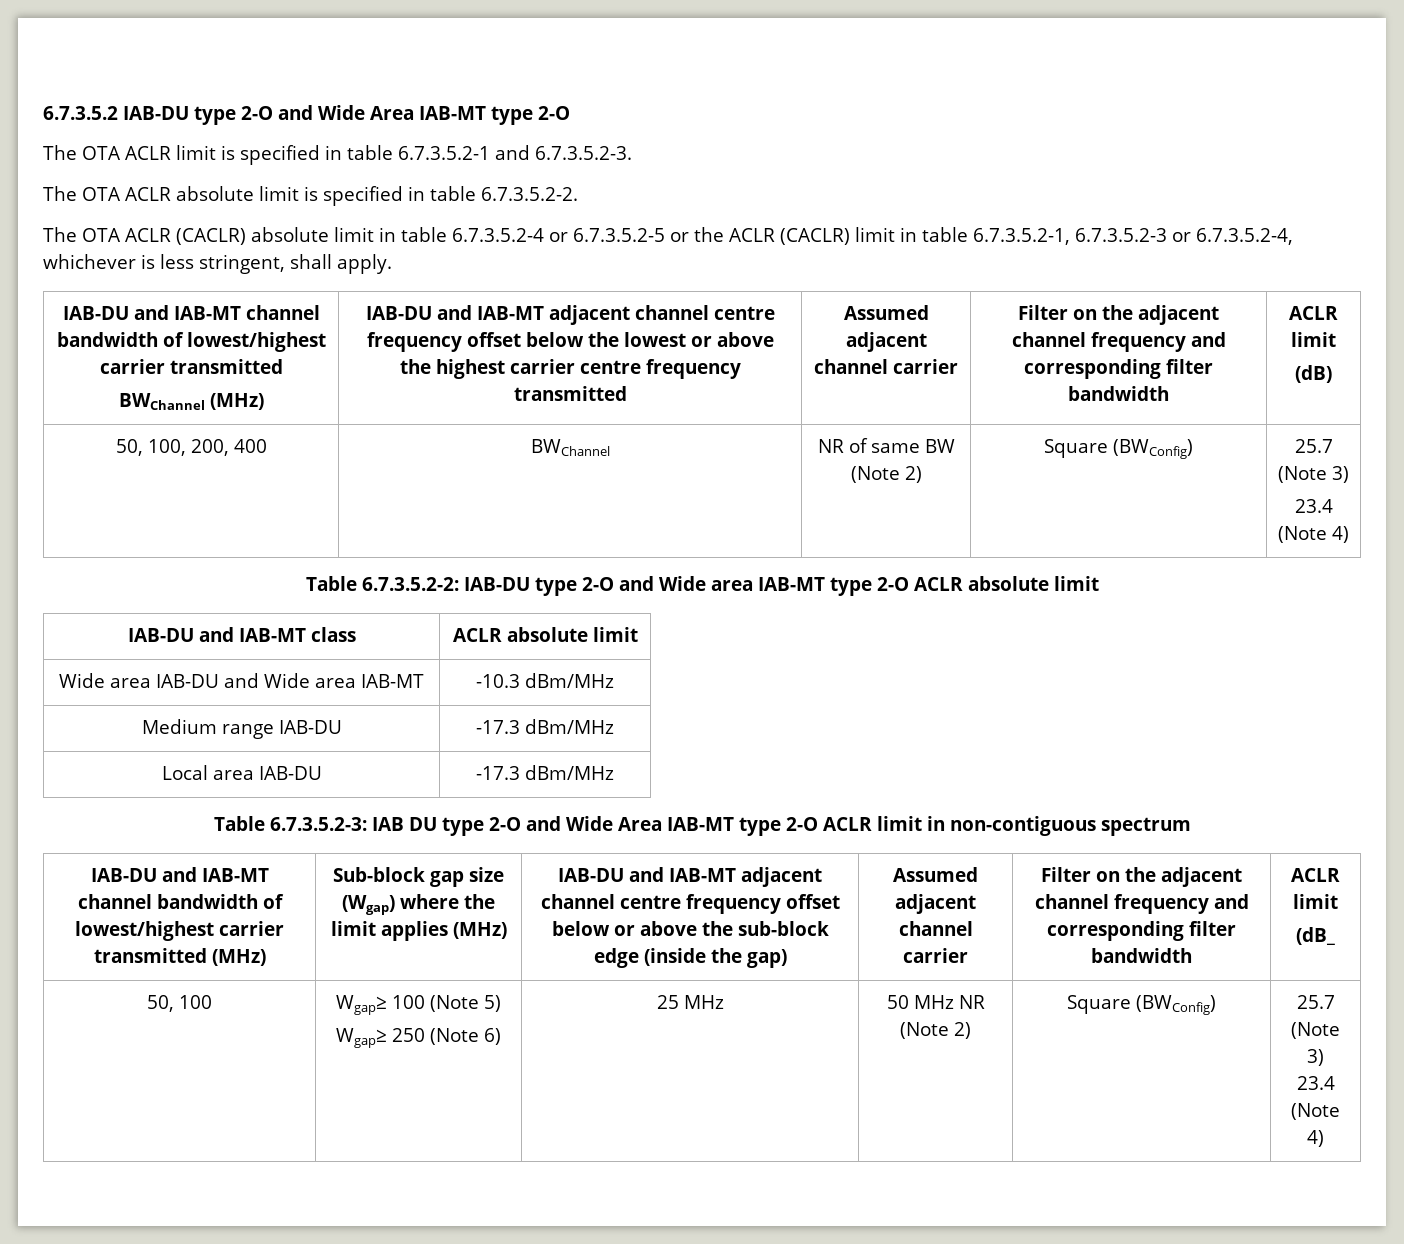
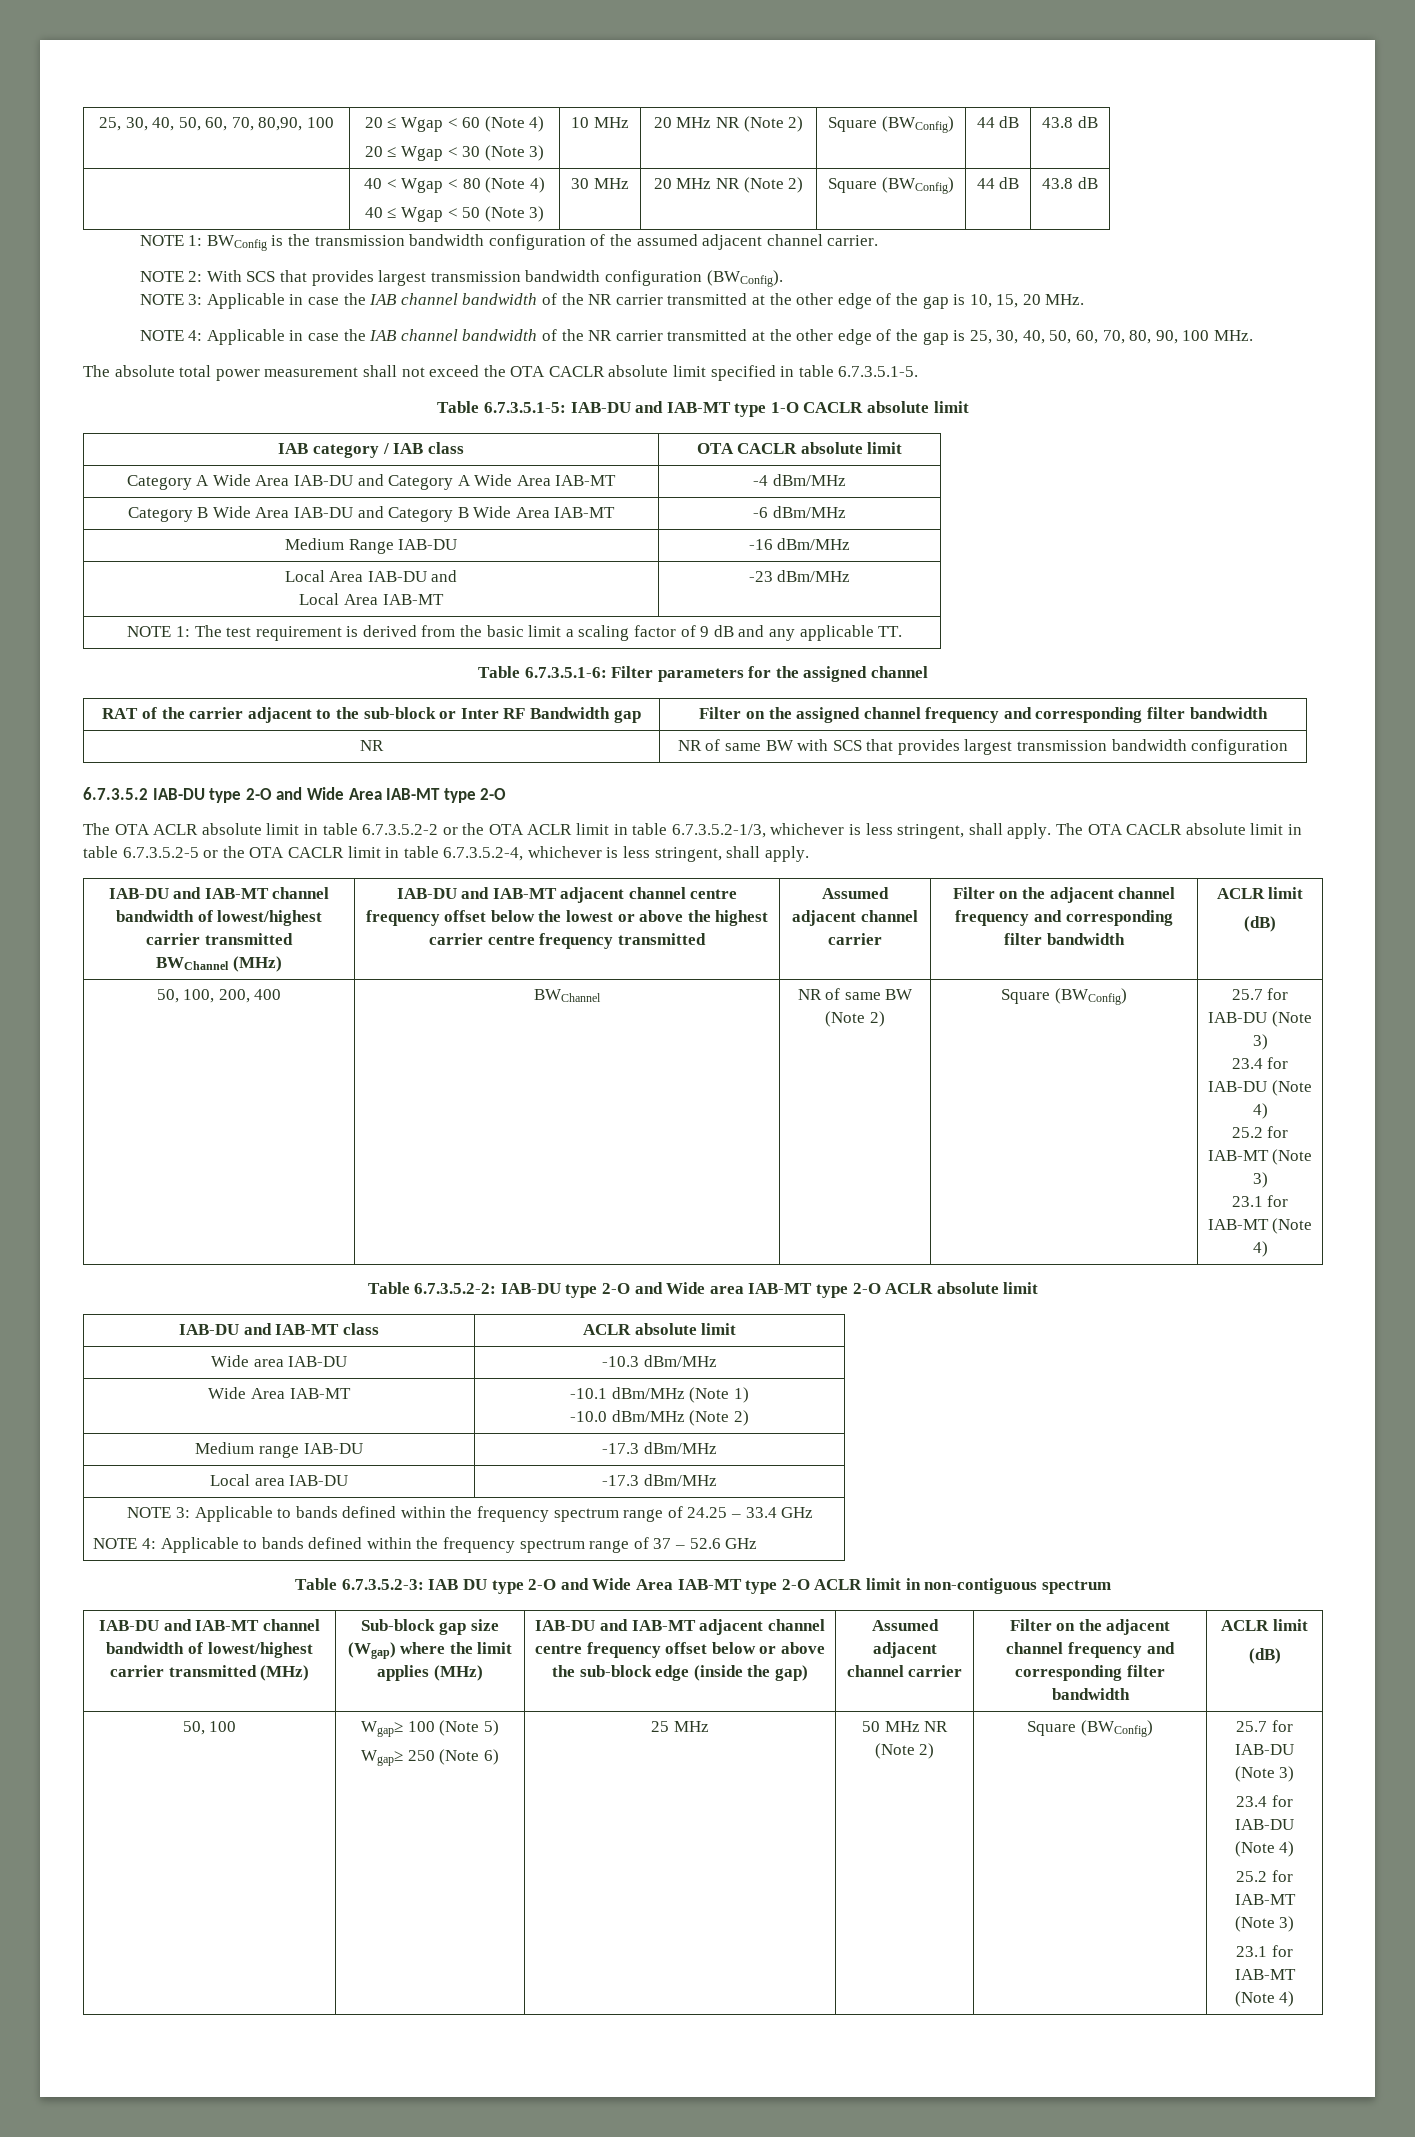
(43, 113) none -> [98,117,335,131] [364,116,545,132] [364,145,545,161] [571,117,629,128] [653,116,804,132] [828,116,954,133] [976,116,1020,128] [1042,116,1098,128] [364,177,545,193] [364,206,545,222] [571,178,629,189] [653,177,804,193] [828,177,954,194] [976,177,1020,189] [1042,177,1098,189] [139,234,879,251] [139,270,783,287] [139,293,1085,309] [139,329,1253,345] [83,365,919,381] [437,401,969,417] [278,442,464,458] [696,442,903,454] [126,474,617,490] [753,474,846,486] [127,506,616,522] [753,506,846,518] [284,538,458,554] [748,538,851,550] [284,570,458,582] [299,593,444,605] [748,570,851,582] [127,625,903,641] [477,666,929,682] [102,707,641,723] [699,707,1268,723] [360,740,384,751] [677,739,1289,755] 25, 30, 40, 50, 60, 70, 80,90, 100 | 20 ≤ Wgap < 60 (Note 4) // 20 ≤ Wgap < 30 (Note 3) | 10 MHz | 20 MHz NR (Note 2) | Square (BWConfig) | 44 dB | 43.8 dB // | 40 < Wgap < 80 (Note 4) // 40 ≤ Wgap < 50 (Note 3) | 30 MHz | 20 MHz NR (Note 2) | Square (BWConfig) | 44 dB | 43.8 dB // NOTE 1: BWConfig is the transmission bandwidth configuration of the assumed adjacent channel carrier. // NOTE 2: With SCS that provides largest transmission bandwidth configuration (BWConfig). // NOTE 3: Applicable in case the IAB channel bandwidth of the NR carrier transmitted at the other edge of the gap is 10, 15, 20 MHz. // NOTE 4: Applicable in case the IAB channel bandwidth of the NR carrier transmitted at the other edge of the gap is 25, 30, 40, 50, 60, 70, 80, 90, 100 MHz. // The absolute total power measurement shall not exceed the OTA CACLR absolute limit specified in table 6.7.3.5.1-5. // Table 6.7.3.5.1-5: IAB-DU and IAB-MT type 1-O CACLR absolute limit // IAB category / IAB class | OTA CACLR absolute limit // Category A Wide Area IAB-DU and Category A Wide Area IAB-MT | -4 dBm/MHz // Category B Wide Area IAB-DU and Category B Wide Area IAB-MT | -6 dBm/MHz // Medium Range IAB-DU | -16 dBm/MHz // Local Area IAB-DU and // Local Area IAB-MT | -23 dBm/MHz // NOTE 1: The test requirement is derived from the basic limit a scaling factor of 9 dB and any applicable TT. // Table 6.7.3.5.1-6: Filter parameters for the assigned channel // RAT of the carrier adjacent to the sub-block or Inter RF Bandwidth gap | Filter on the assigned channel frequency and corresponding filter bandwidth // NR | NR of same BW with SCS that provides largest transmission bandwidth configuration //
[175,145,632,165] [43,186,578,206] [43,227,568,245] limit is specified in table 6.7.3.5.2-1 and 6.7.3.5.2-3. // The OTA ACLR absolute limit is specified in table 6.7.3.5.2-2. // The OTA ACLR (CACLR) absolute limit in table 6.7.3.5.2-4 or -> [201,823,1302,839] [83,846,118,858] absolute limit in table 6.7.3.5.2-2 or the OTA ACLR limit in table 6.7.3.5.2-1/3, whichever is less stringent, shall apply. The OTA CACLR absolute limit in table
[728,227,1191,245] ACLR (CACLR) limit in table 6.7.3.5.2-1, 6.7.3.5.2-3 or -> [249,846,439,858] OTA CACLR limit in table
[1278,466,1349,483] [1294,499,1333,513] (Note 3) // 23.4 -> [1267,988,1289,1000] [1208,1011,1312,1027] [1252,1034,1268,1050] [1231,1057,1289,1069] [1208,1080,1312,1096] [1252,1103,1268,1119] [1231,1126,1289,1138] [1207,1149,1313,1165] [1252,1172,1268,1188] [1231,1195,1289,1207] [1207,1219,1269,1230] for IAB-DU (Note 3) // 23.4 for IAB-DU (Note 4) // 25.2 for IAB-MT (Note 3) // 23.1 for IAB-MT
[224,673,424,688] [476,673,614,688] and Wide area IAB-MT | -10.3 dBm/MHz -> [602,1355,717,1367] [208,1387,351,1399] [570,1387,749,1403] [570,1410,749,1426] | -10.3 dBm/MHz // Wide Area IAB-MT | -10.1 dBm/MHz (Note 1) // -10.0 dBm/MHz (Note 2)
(614, 772) none -> [127,1506,814,1522] [93,1537,758,1553] // NOTE 3: Applicable to bands defined within the frequency spectrum range of 24.25 – 33.4 GHz // NOTE 4: Applicable to bands defined within the frequency spectrum range of 37 – 52.6 GHz
[1296,927,1335,945] (dB_ -> [1248,1648,1281,1664] (dB)
[1291,1022,1340,1039] [1307,1049,1324,1066] [1296,1076,1335,1090] [1291,1103,1340,1120] [1307,1130,1324,1147] (Note 3) // 23.4 (Note 4) -> [1271,1720,1293,1732] [1235,1744,1294,1755] [1234,1766,1295,1782] [1236,1795,1293,1807] [1235,1819,1294,1830] [1234,1841,1295,1857] [1236,1870,1293,1882] [1234,1894,1296,1905] [1234,1916,1295,1932] [1236,1945,1293,1957] [1234,1969,1296,1980] [1234,1991,1295,2007] for IAB-DU (Note 3) // 23.4 for IAB-DU (Note 4) // 25.2 for IAB-MT (Note 3) // 23.1 for IAB-MT (Note 4)

